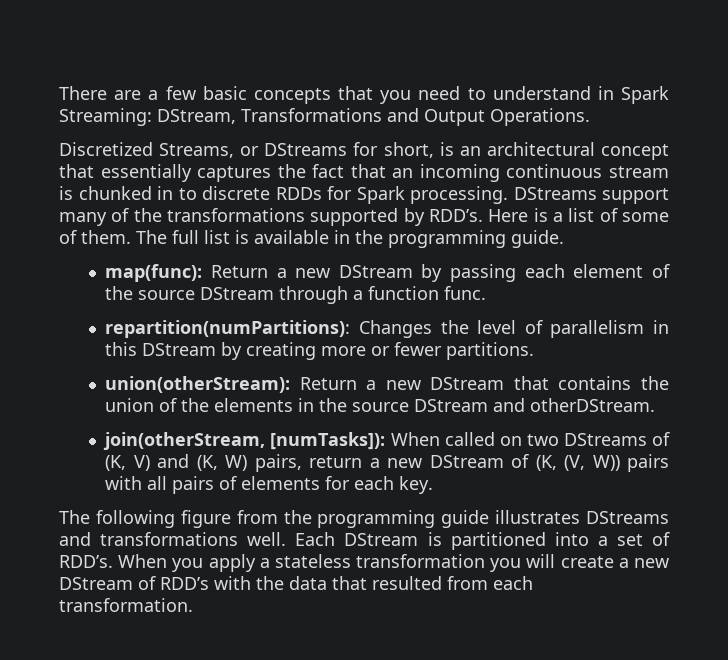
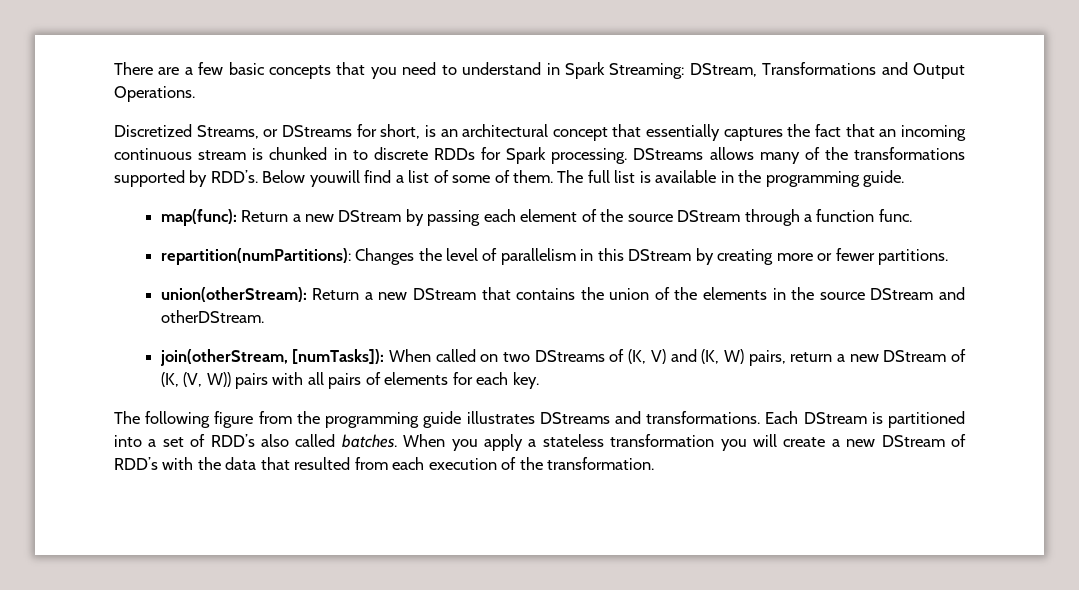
[602,188,669,204] support -> [709,147,754,160] allows
[488,208,548,222] Here is -> [262,170,392,187] Below youwill find
[100,532,287,546] transformations well. -> [646,411,761,424] transformations.
[59,555,113,568] RDD’s. -> [210,434,397,448] RDD’s also called batches.
(533, 583) none -> [428,457,543,470] execution of the

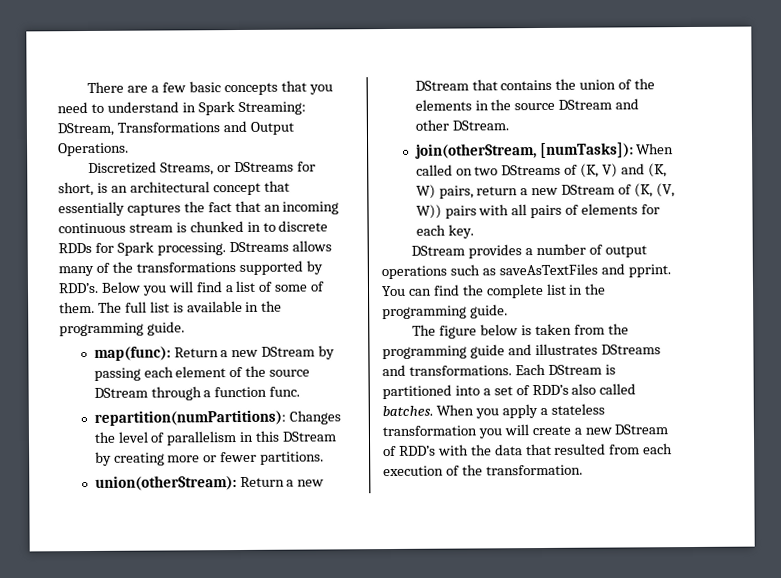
[309,170,360,187] youwill -> [141,281,194,296] you will
[160,310,264,323] otherDStream. -> [414,119,509,131] other DStream.
[114,411,254,428] The following figure -> [411,243,647,259] [381,263,671,280] [381,283,607,299] [382,304,508,320] [412,323,573,339] DStream provides a number of output operations such as saveAsTextFiles and pprint. You can find the complete list in the programming guide. // The figure below is taken
(462, 419) none -> [507,344,532,356] and

